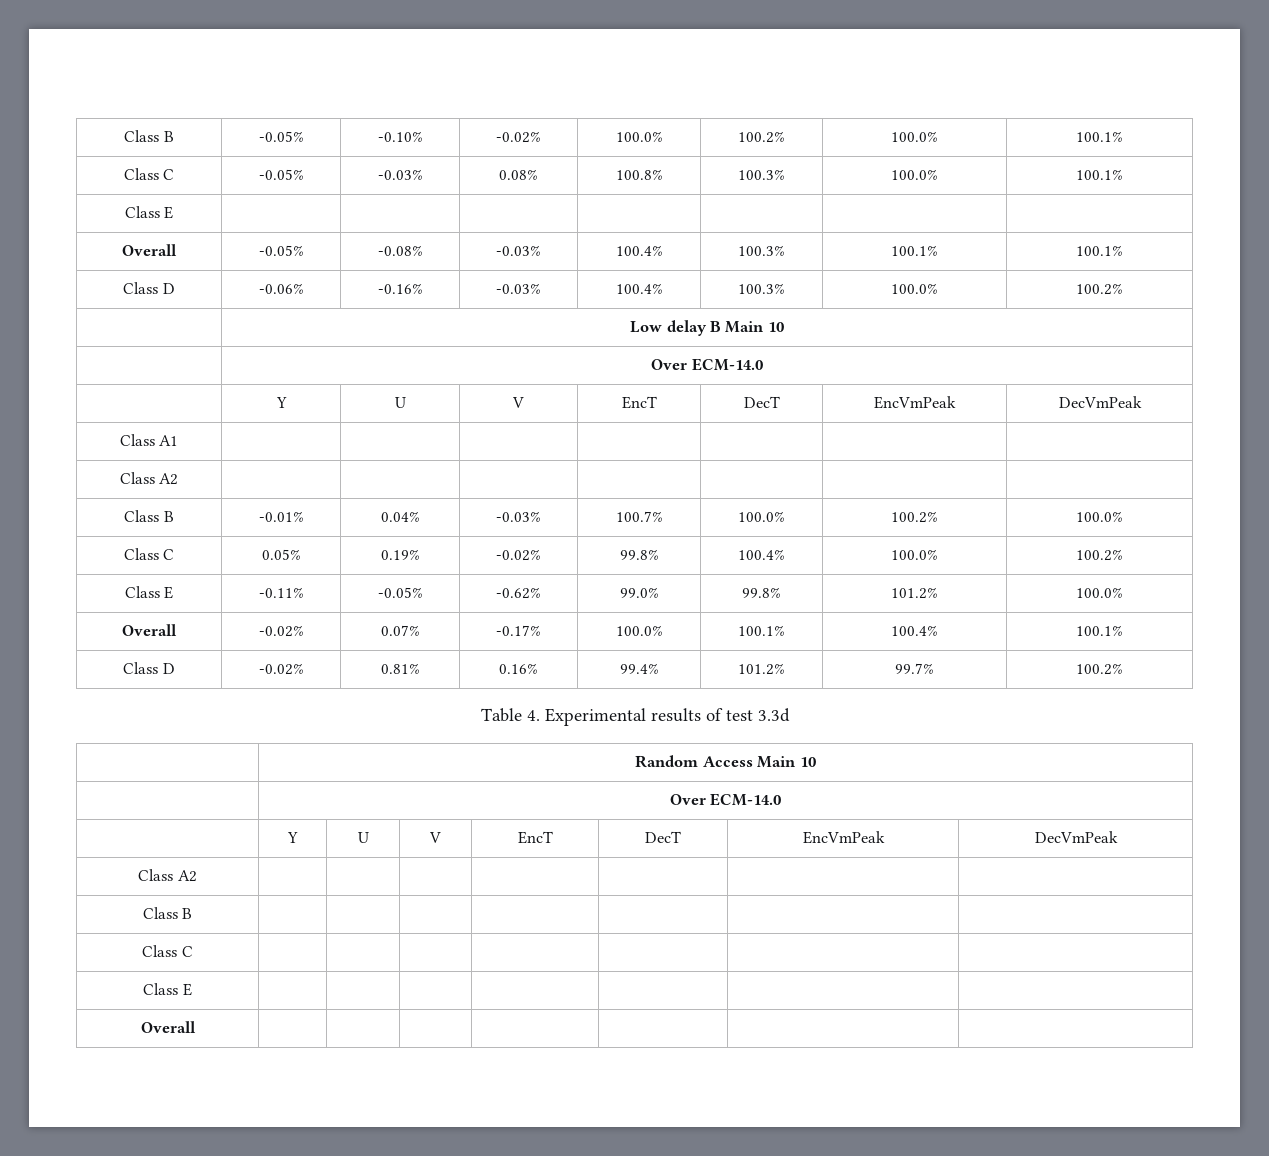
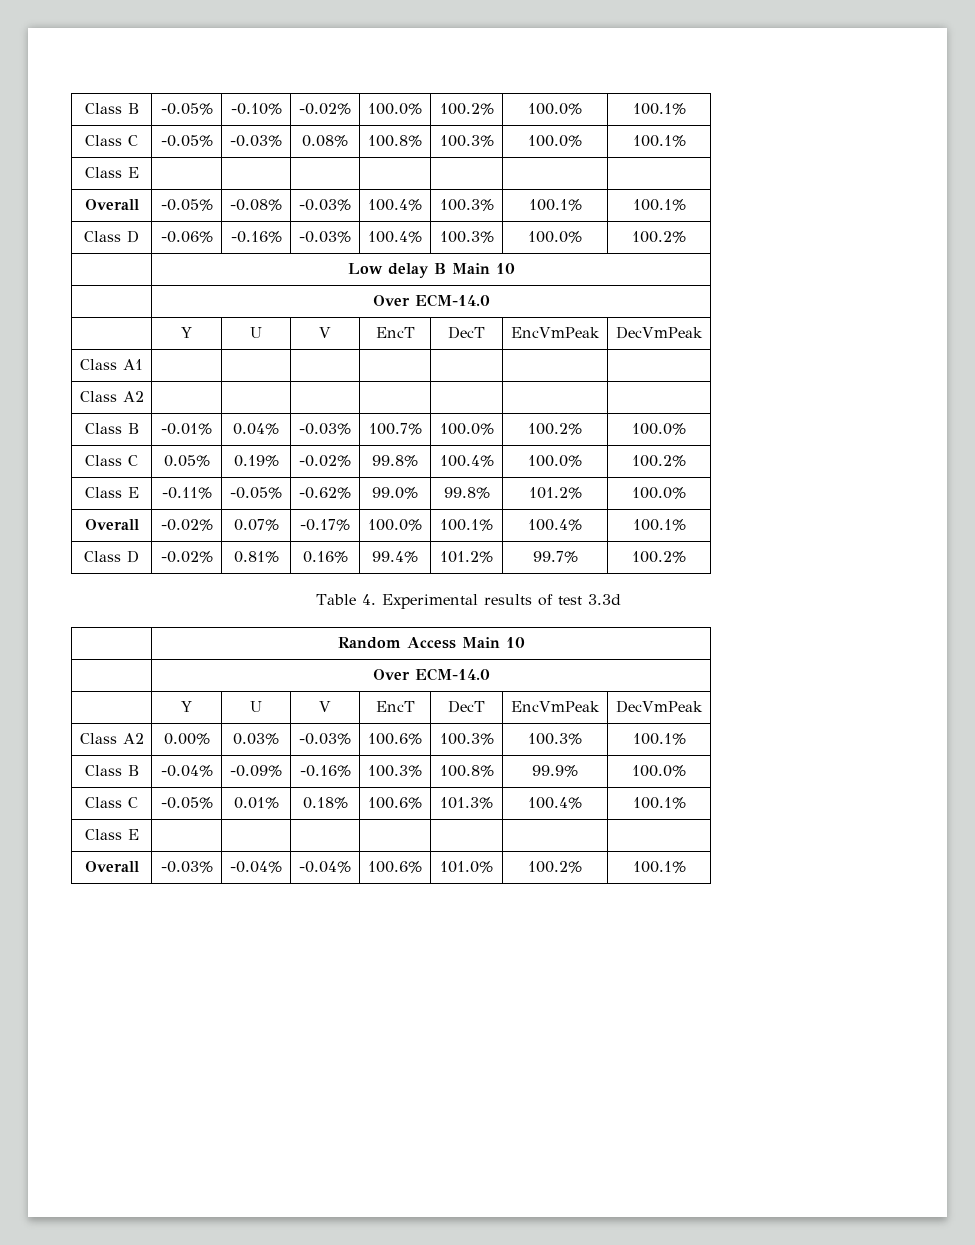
[142,907,193,919] [142,945,193,957] [143,983,192,996] [140,1021,196,1033] | | | | | | // Class B | | | | | | | // Class C | | | | | | | // Class E | | | | | | | // Overall | | | | | | | -> [163,733,210,745] [233,733,279,745] [299,733,351,745] [368,733,422,745] [439,733,494,745] [528,733,582,745] [632,733,686,745] [84,765,139,776] [160,765,213,777] [230,765,282,777] [299,765,351,777] [368,765,422,777] [439,765,494,777] [532,765,578,777] [632,765,686,777] [85,797,138,808] [160,797,213,809] [233,797,279,809] [302,797,348,809] [368,797,422,809] [440,797,493,809] [528,797,582,809] [632,797,686,809] [84,829,139,840] [84,861,139,872] [160,861,213,873] [230,861,282,873] [299,861,351,873] [368,861,422,873] [440,861,493,873] [528,861,582,873] [632,861,686,873] 0.00% | 0.03% | -0.03% | 100.6% | 100.3% | 100.3% | 100.1% // Class B | -0.04% | -0.09% | -0.16% | 100.3% | 100.8% | 99.9% | 100.0% // Class C | -0.05% | 0.01% | 0.18% | 100.6% | 101.3% | 100.4% | 100.1% // Class E | | | | | | | // Overall | -0.03% | -0.04% | -0.04% | 100.6% | 101.0% | 100.2% | 100.1%

